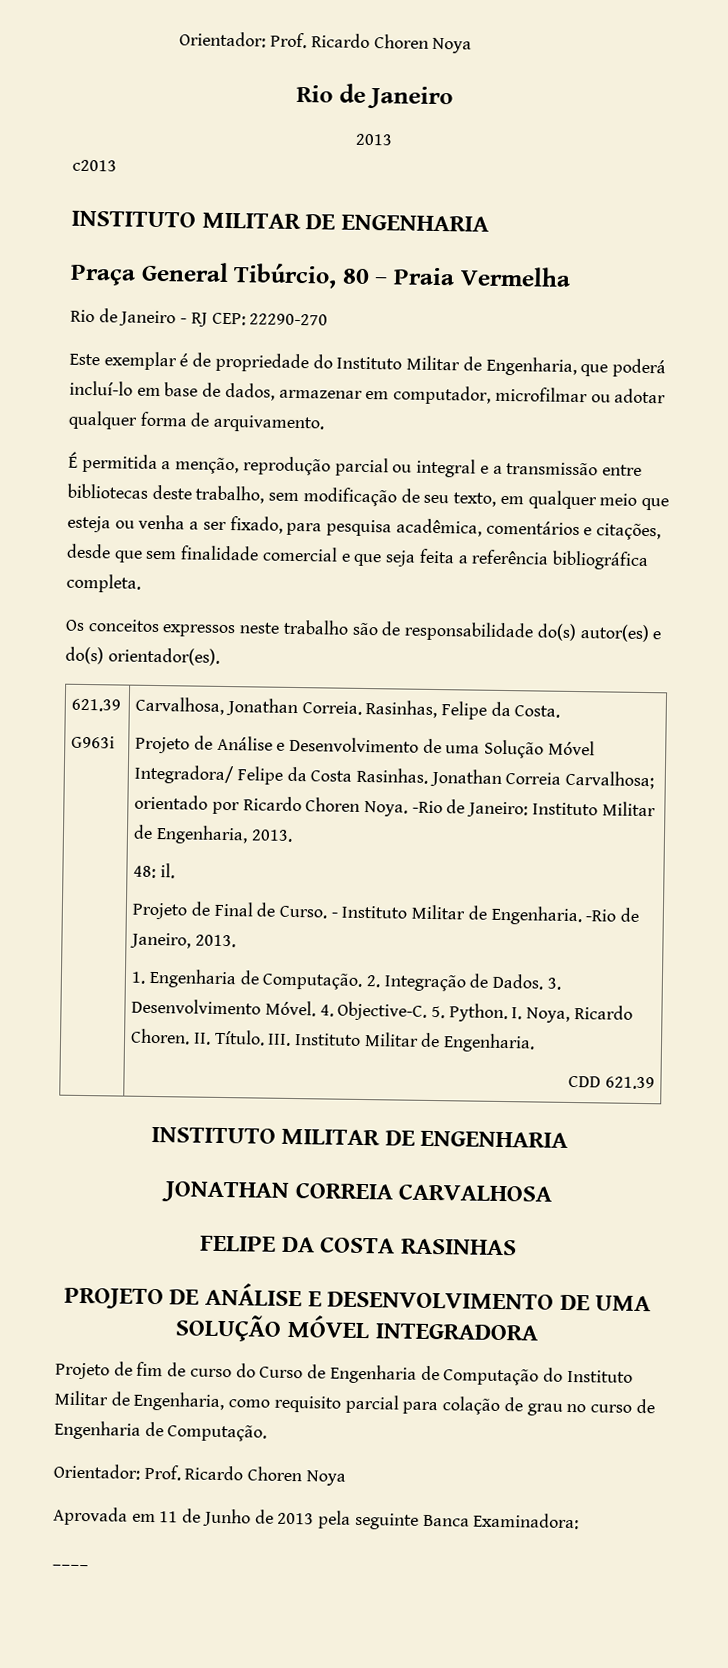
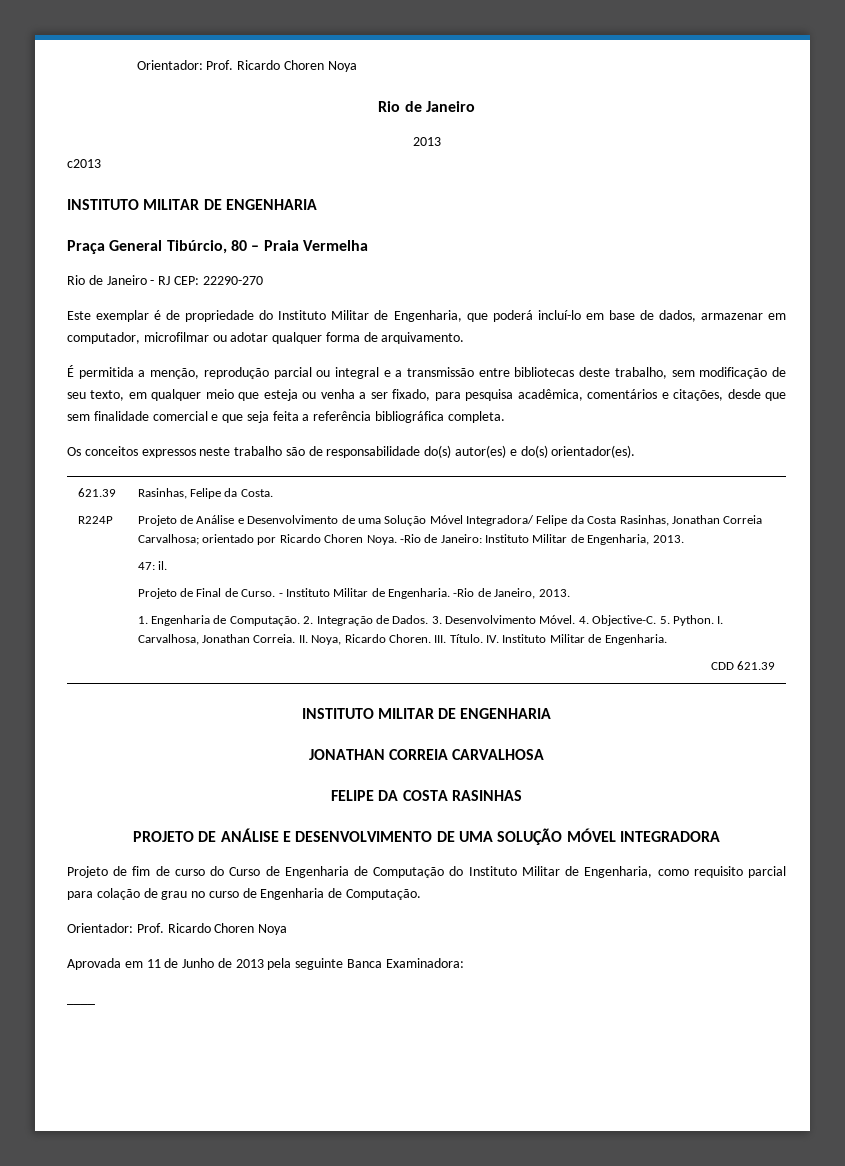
[71,735,116,749] [135,696,362,717] G963i | Carvalhosa, Jonathan Correia. -> [77,516,113,524] R224P |
[355,767,428,784] Rasinhas. -> [619,515,669,526] Rasinhas,
[133,865,157,879] 48: -> [137,562,155,570] 47:
[526,1005,633,1023] [130,1028,292,1046] Noya, Ricardo Choren. II. Título. III. -> [137,634,500,645] Carvalhosa, Jonathan Correia. II. Noya, Ricardo Choren. III. Título. IV.

